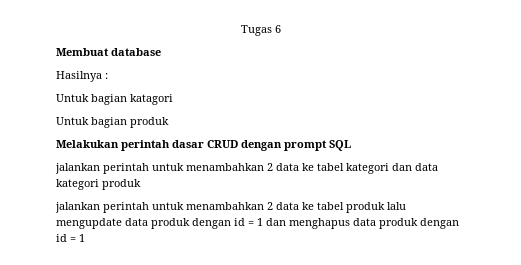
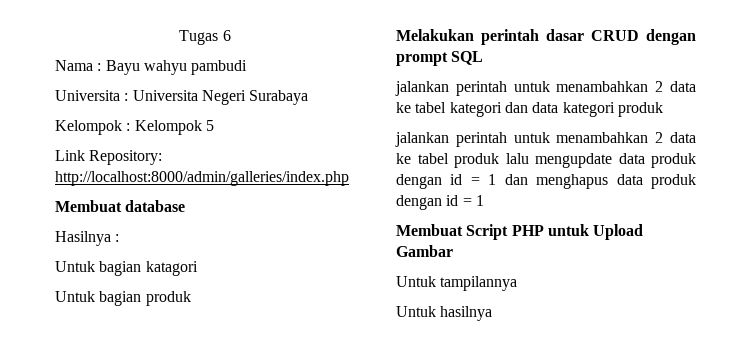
(281, 29) none -> [55,60,248,75] [55,90,309,105] [55,120,214,135] [55,150,163,165] [55,171,349,186] // Nama : Bayu wahyu pambudi // Universita : Universita Negeri Surabaya // Kelompok : Kelompok 5 // Link Repository: http://localhost:8000/admin/galleries/index.php
(85, 238) none -> [396,224,644,240] [396,245,453,257] [396,276,518,291] [396,306,493,321] // Membuat Script PHP untuk Upload Gambar // Untuk tampilannya // Untuk hasilnya

